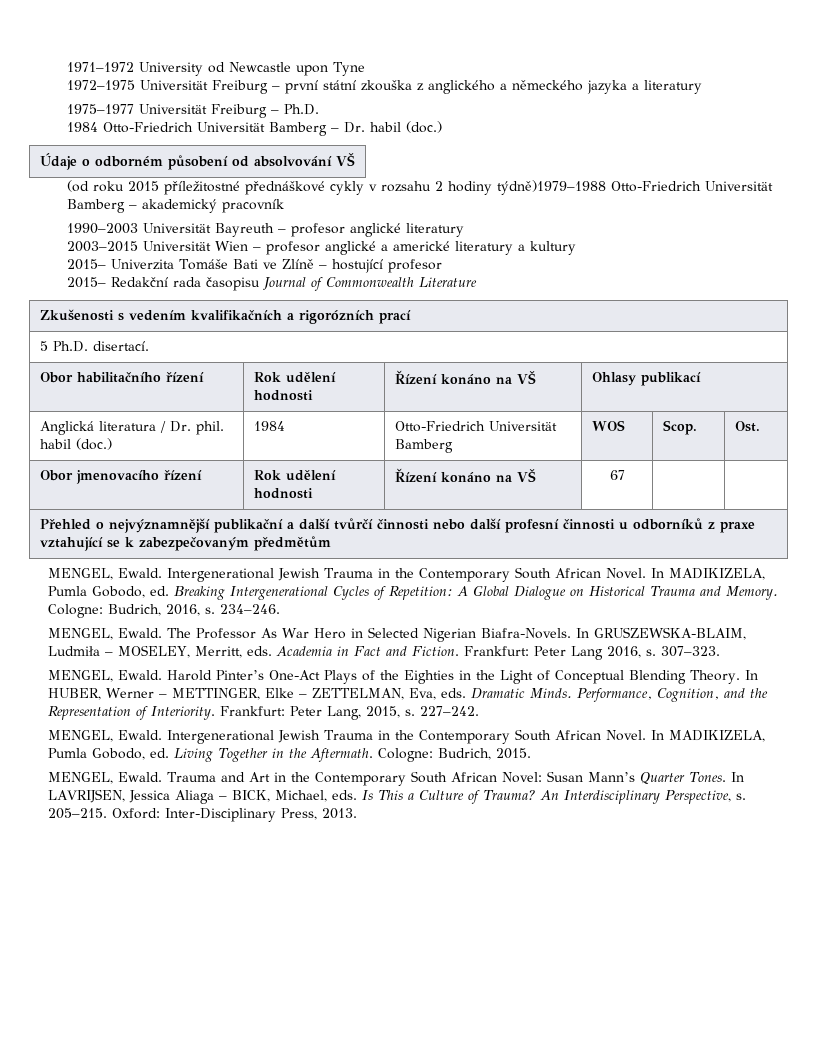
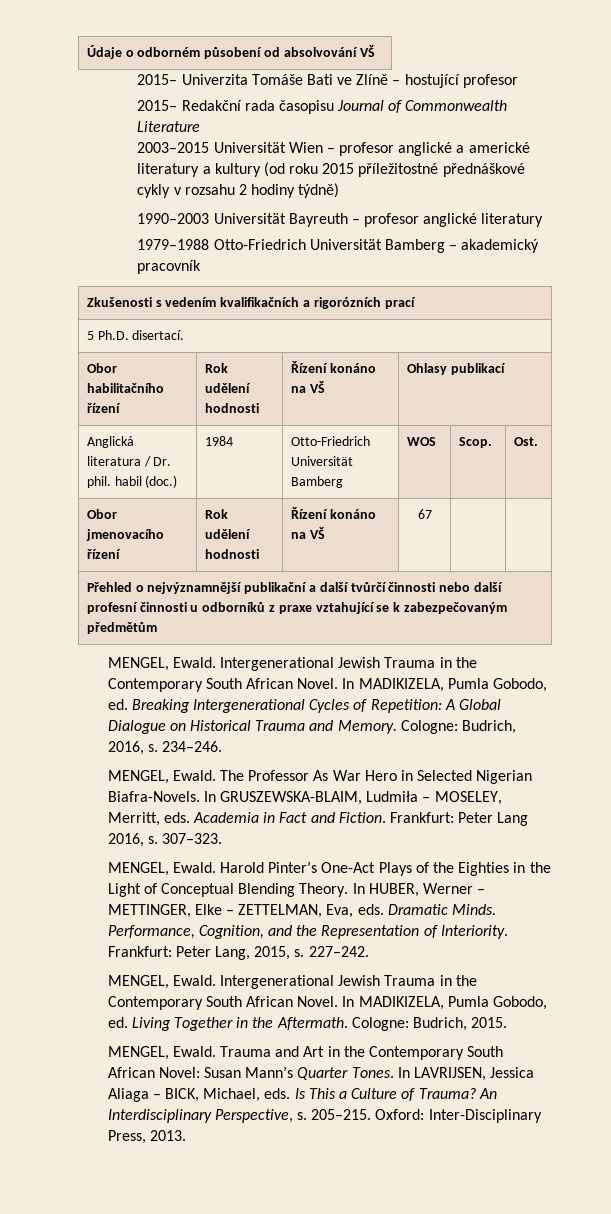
[67,62,366,76] [67,80,703,94] [67,104,320,118] [67,121,443,136] 1971–1972 University od Newcastle upon Tyne // 1972–1975 Universität Freiburg – první státní zkouška z anglického a německého jazyka a literatury // 1975–1977 Universität Freiburg – Ph.D. // 1984 Otto-Friedrich Universität Bamberg – Dr. habil (doc.) // -> (86, 52) none
[67,180,774,195] [67,199,285,213] [67,223,465,237] [67,241,577,255] // (od roku 2015 příležitostné přednáškové cykly v rozsahu 2 hodiny týdně)1979–1988 Otto-Friedrich Universität Bamberg – akademický pracovník // 1990–2003 Universität Bayreuth – profesor anglické literatury // 2003–2015 Universität Wien – profesor anglické a americké literatury a kultury -> (375, 51) none
(478, 282) none -> [137,142,530,156] [137,162,525,177] [137,183,340,198] [137,213,544,227] [137,239,540,253] [137,260,202,274] // 2003–2015 Universität Wien – profesor anglické a americké literatury a kultury (od roku 2015 příležitostné přednáškové cykly v rozsahu 2 hodiny týdně) // 1990–2003 Universität Bayreuth – profesor anglické literatury // 1979–1988 Otto-Friedrich Universität Bamberg – akademický pracovník

